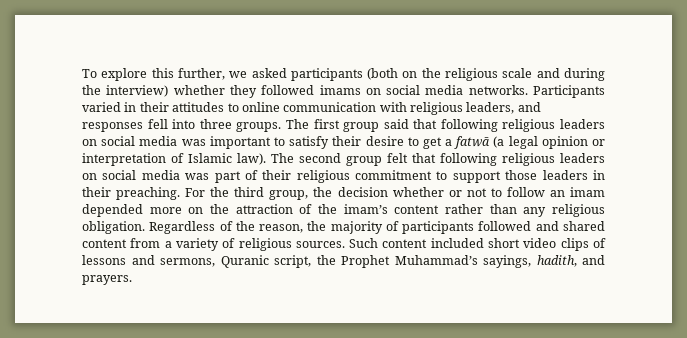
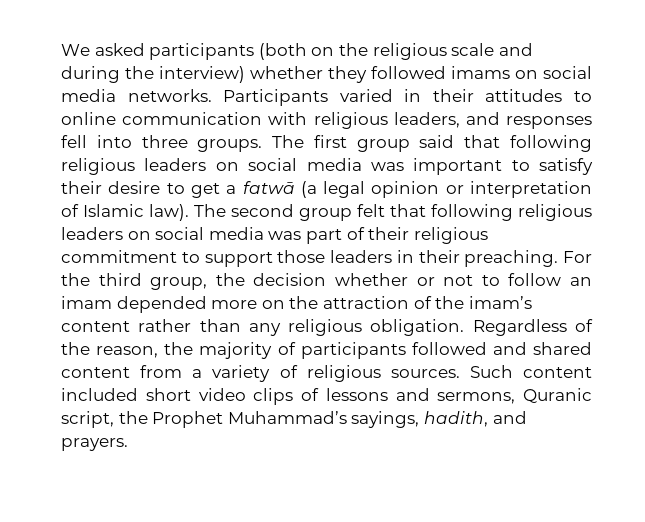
[82,68,248,81] To explore this further, we -> [61,44,90,56] We

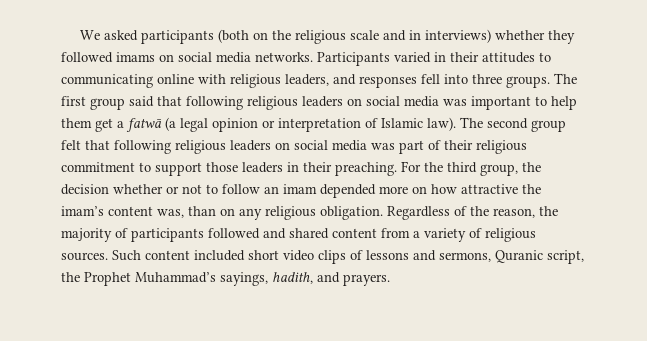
[61,66,245,83] during the interview) -> [409,29,492,43] in interviews)
[61,112,263,125] online communication -> [61,74,194,88] communicating online
[539,158,593,175] [61,181,185,194] satisfy their desire to -> [551,96,577,110] [61,118,92,128] help them
[289,296,532,309] [61,319,241,332] the attraction of the imam’s content rather than -> [431,184,541,194] [61,206,235,218] how attractive the imam’s content was, than on

